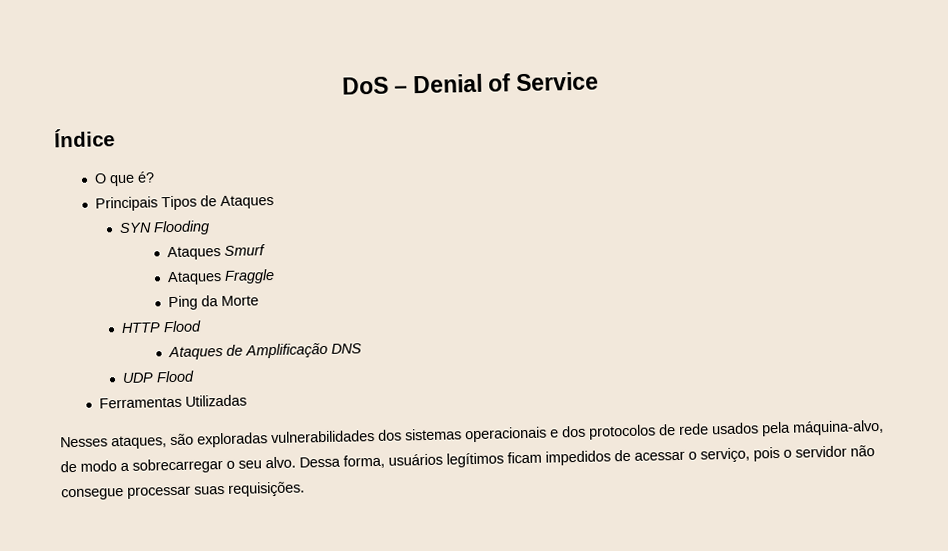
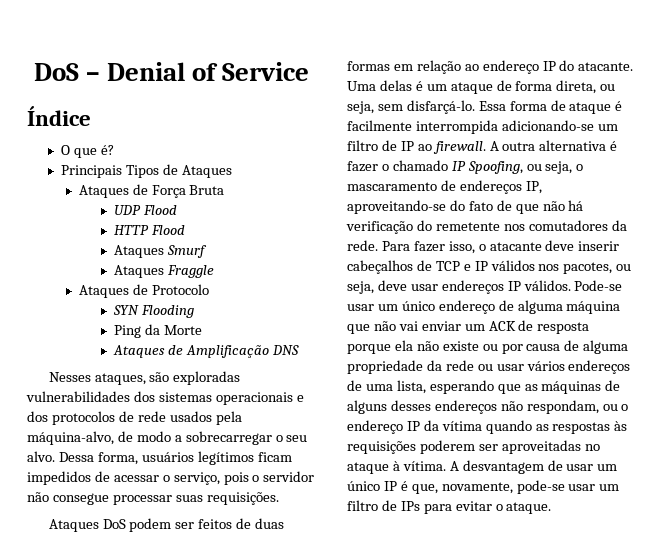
[118,220,210,236] SYN Flooding -> [78,184,225,198] [114,205,178,215] [114,225,186,235] Ataques de Força Bruta // UDP Flood // HTTP Flood
(276, 276) none -> [78,284,209,298] [113,305,195,318] // Ataques de Protocolo // SYN Flooding
[120,320,202,334] // HTTP Flood -> (203, 330) none
[121,370,195,384] [98,394,247,409] // UDP Flood // Ferramentas Utilizadas -> (300, 350) none
(305, 489) none -> [48,518,285,532] [347,60,634,74] [347,80,616,94] [347,100,623,114] [347,120,618,134] [347,140,618,154] [347,160,584,174] [347,180,542,194] [347,200,584,214] [346,220,627,234] [347,240,620,254] [347,260,632,274] [347,280,623,294] [347,300,621,314] [347,320,590,334] [347,340,629,354] [347,360,631,374] [347,380,621,394] [347,400,629,414] [347,420,628,434] [347,440,600,454] [347,460,618,474] [347,480,620,494] [347,500,552,514] // Ataques DoS podem ser feitos de duas formas em relação ao endereço IP do atacante. Uma delas é um ataque de forma direta, ou seja, sem disfarçá-lo. Essa forma de ataque é facilmente interrompida adicionando-se um filtro de IP ao firewall. A outra alternativa é fazer o chamado IP Spoofing, ou seja, o mascaramento de endereços IP, aproveitando-se do fato de que não há verificação do remetente nos comutadores da rede. Para fazer isso, o atacante deve inserir cabeçalhos de TCP e IP válidos nos pacotes, ou seja, deve usar endereços IP válidos. Pode-se usar um único endereço de alguma máquina que não vai enviar um ACK de resposta porque ela não existe ou por causa de alguma propriedade da rede ou usar vários endereços de uma lista, esperando que as máquinas de alguns desses endereços não respondam, ou o endereço IP da vítima quando as respostas às requisições poderem ser aproveitadas no ataque à vítima. A desvantagem de usar um único IP é que, novamente, pode-se usar um filtro de IPs para evitar o ataque.

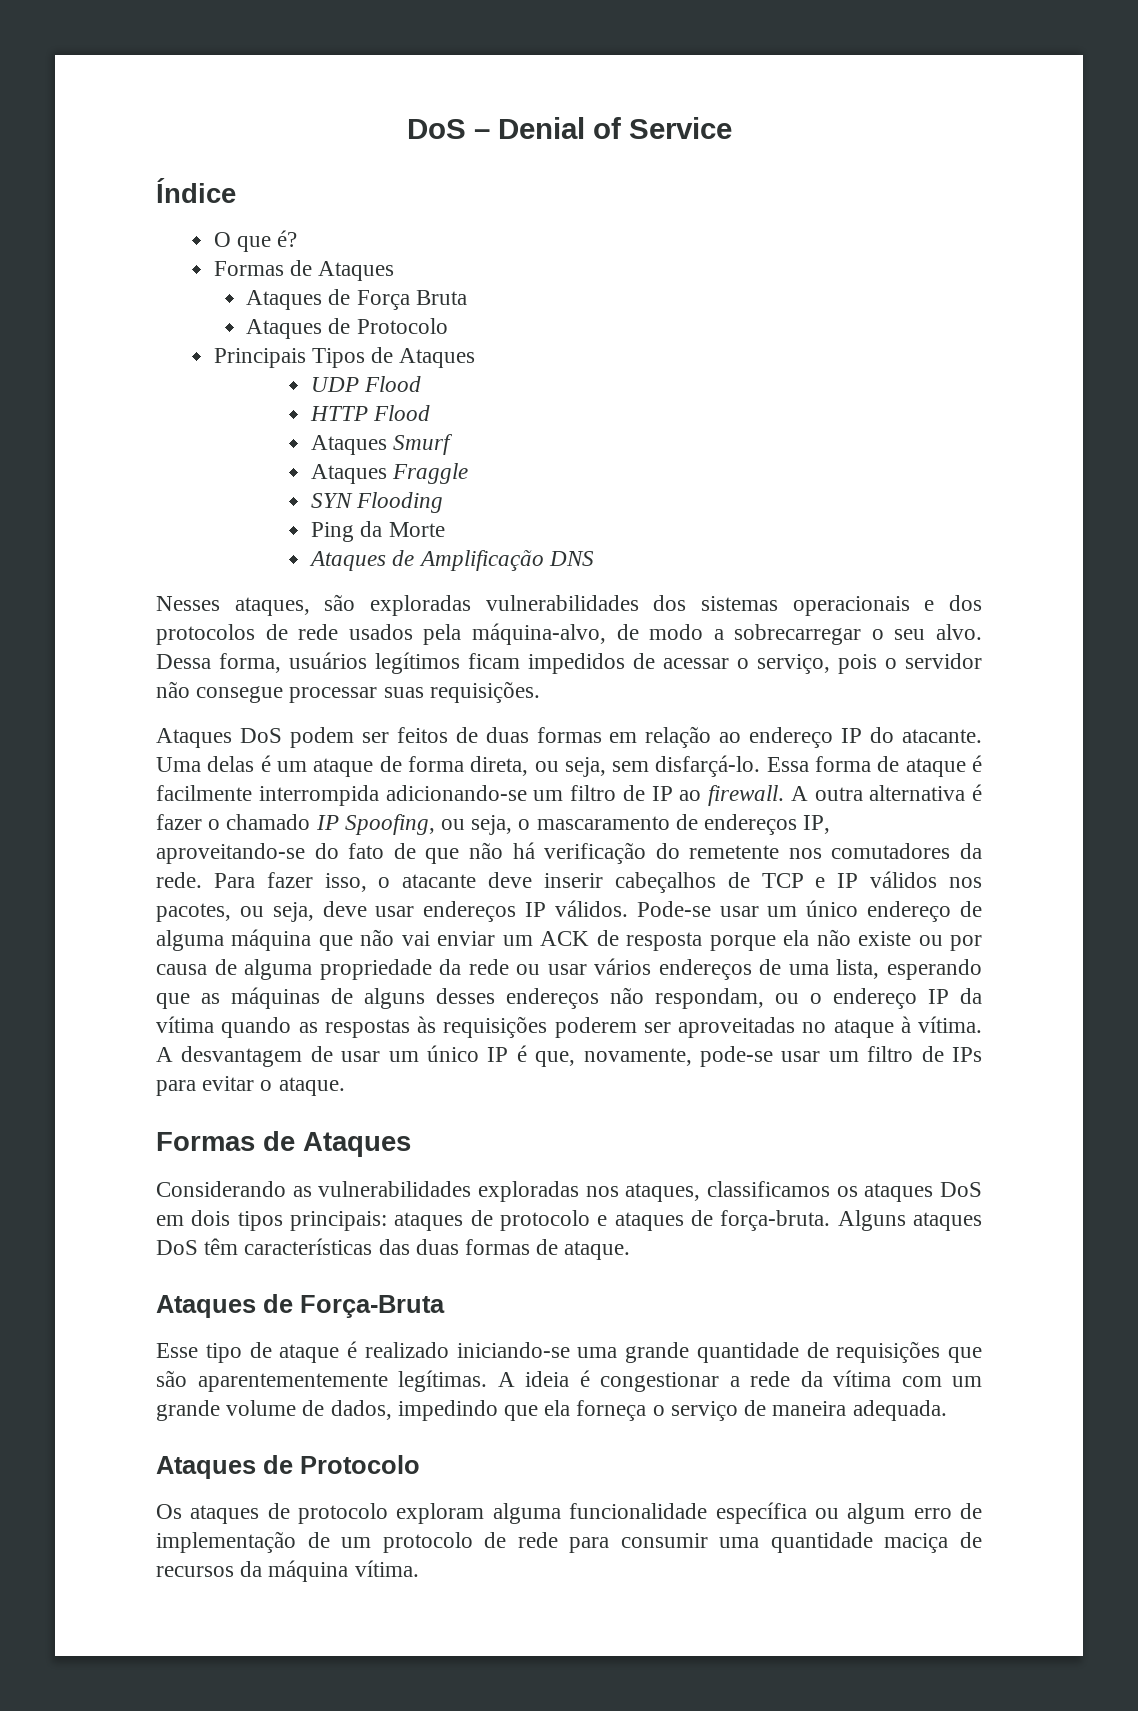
[60,165,159,178] Principais Tipos -> [213,261,284,276] Formas
(225, 190) none -> [246,318,448,339] [213,347,476,368] // Ataques de Protocolo // Principais Tipos de Ataques
[78,284,209,298] // Ataques de Protocolo -> (469, 473) none
(552, 508) none -> [156,1131,411,1157] [156,1181,982,1202] [156,1210,982,1231] [156,1238,631,1260] [156,1294,445,1318] [156,1341,982,1363] [156,1370,982,1392] [156,1400,947,1421] [156,1455,420,1479] [156,1502,983,1524] [156,1531,982,1553] [156,1560,419,1582] // Formas de Ataques // Considerando as vulnerabilidades exploradas nos ataques, classificamos os ataques DoS em dois tipos principais: ataques de protocolo e ataques de força-bruta. Alguns ataques DoS têm características das duas formas de ataque. // Ataques de Força-Bruta // Esse tipo de ataque é realizado iniciando-se uma grande quantidade de requisições que são aparentementemente legítimas. A ideia é congestionar a rede da vítima com um grande volume de dados, impedindo que ela forneça o serviço de maneira adequada. // Ataques de Protocolo // Os ataques de protocolo exploram alguma funcionalidade específica ou algum erro de implementação de um protocolo de rede para consumir uma quantidade maciça de recursos da máquina vítima.

